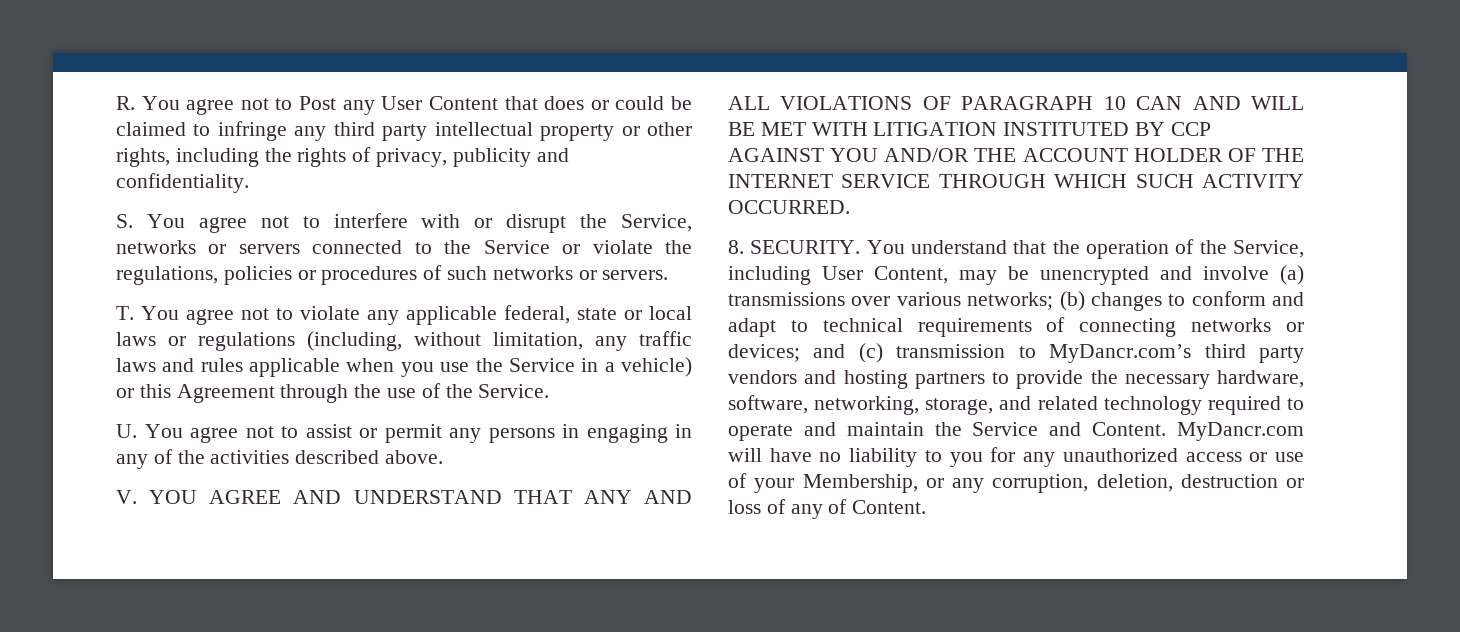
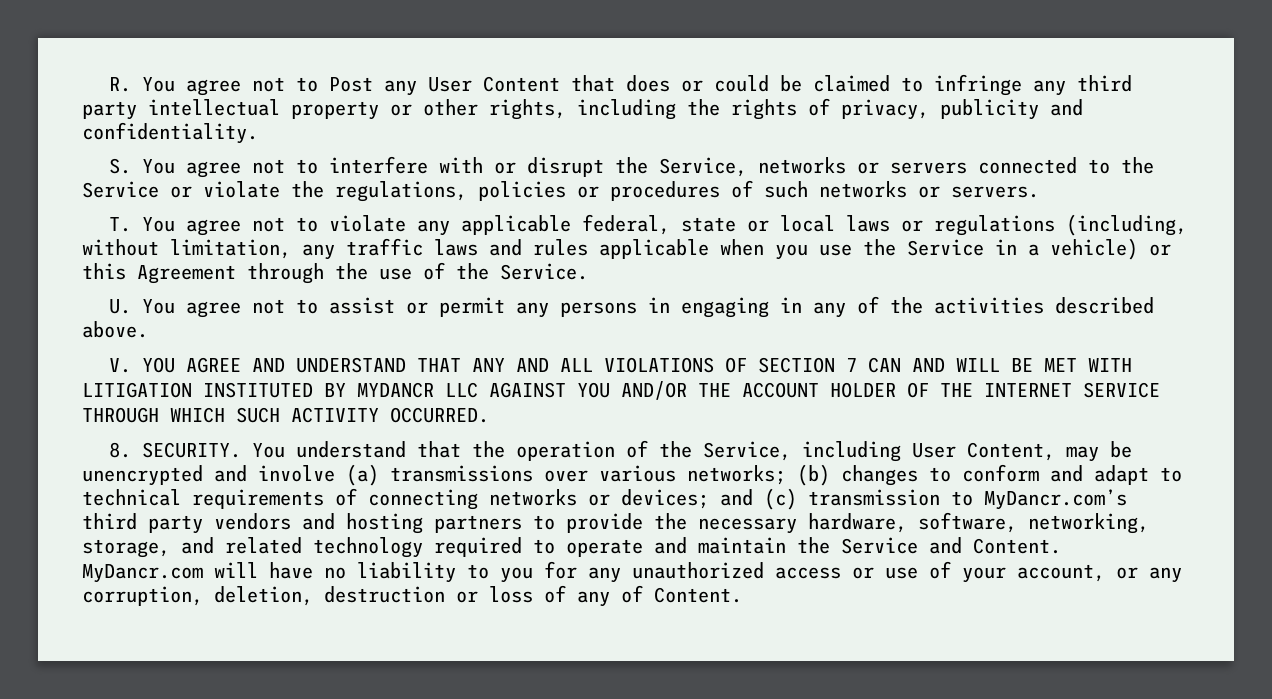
[961,96,1126,110] PARAGRAPH 10 -> [757,357,857,373] SECTION 7
[1170,122,1211,136] CCP -> [357,382,478,398] MYDANCR LLC
[802,474,918,493] Membership, -> [1017,564,1105,582] account,

